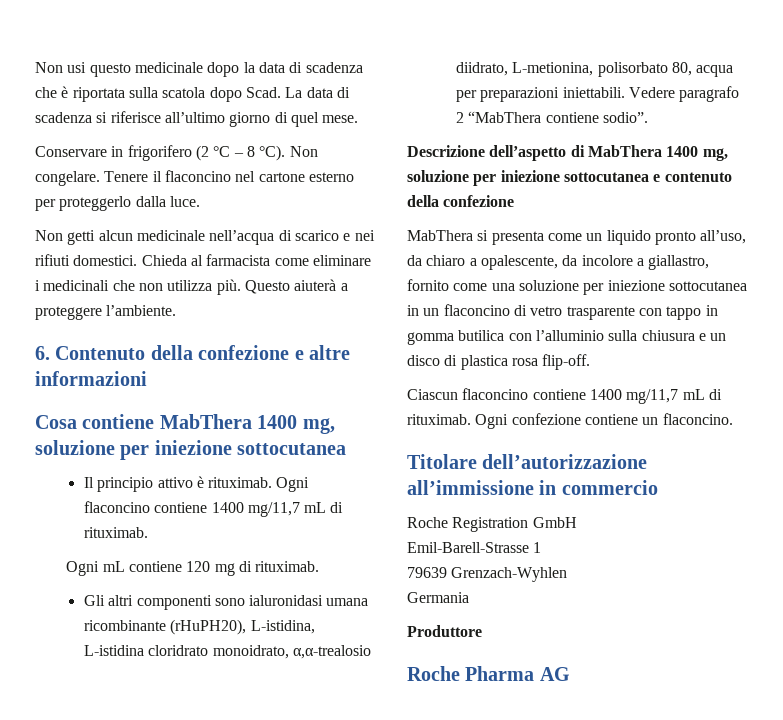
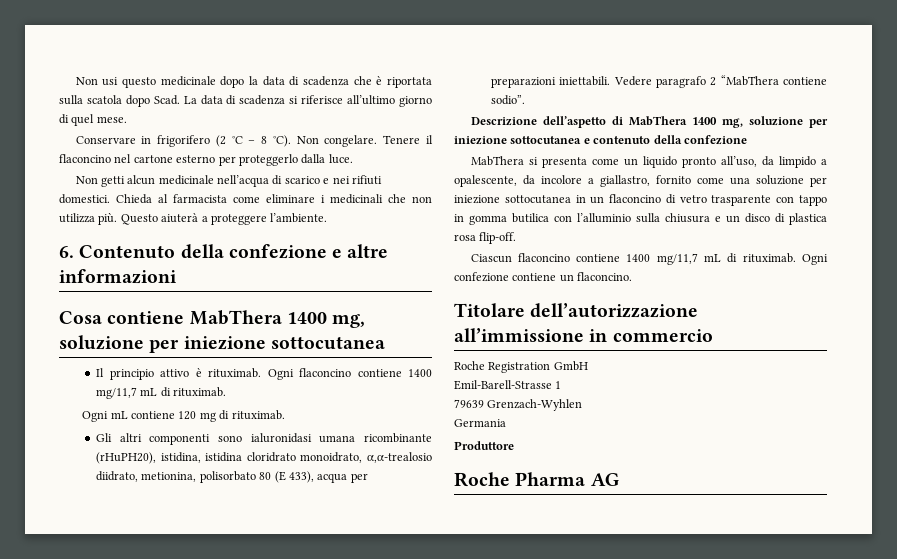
[250,620,315,634] [83,645,144,656] L-istidina, L-istidina -> [160,452,243,463] istidina, istidina
[512,62,692,77] L-metionina, polisorbato 80, -> [141,471,314,483] metionina, polisorbato 80 (E 433),
[426,255,466,266] chiaro -> [778,156,816,168] limpido

